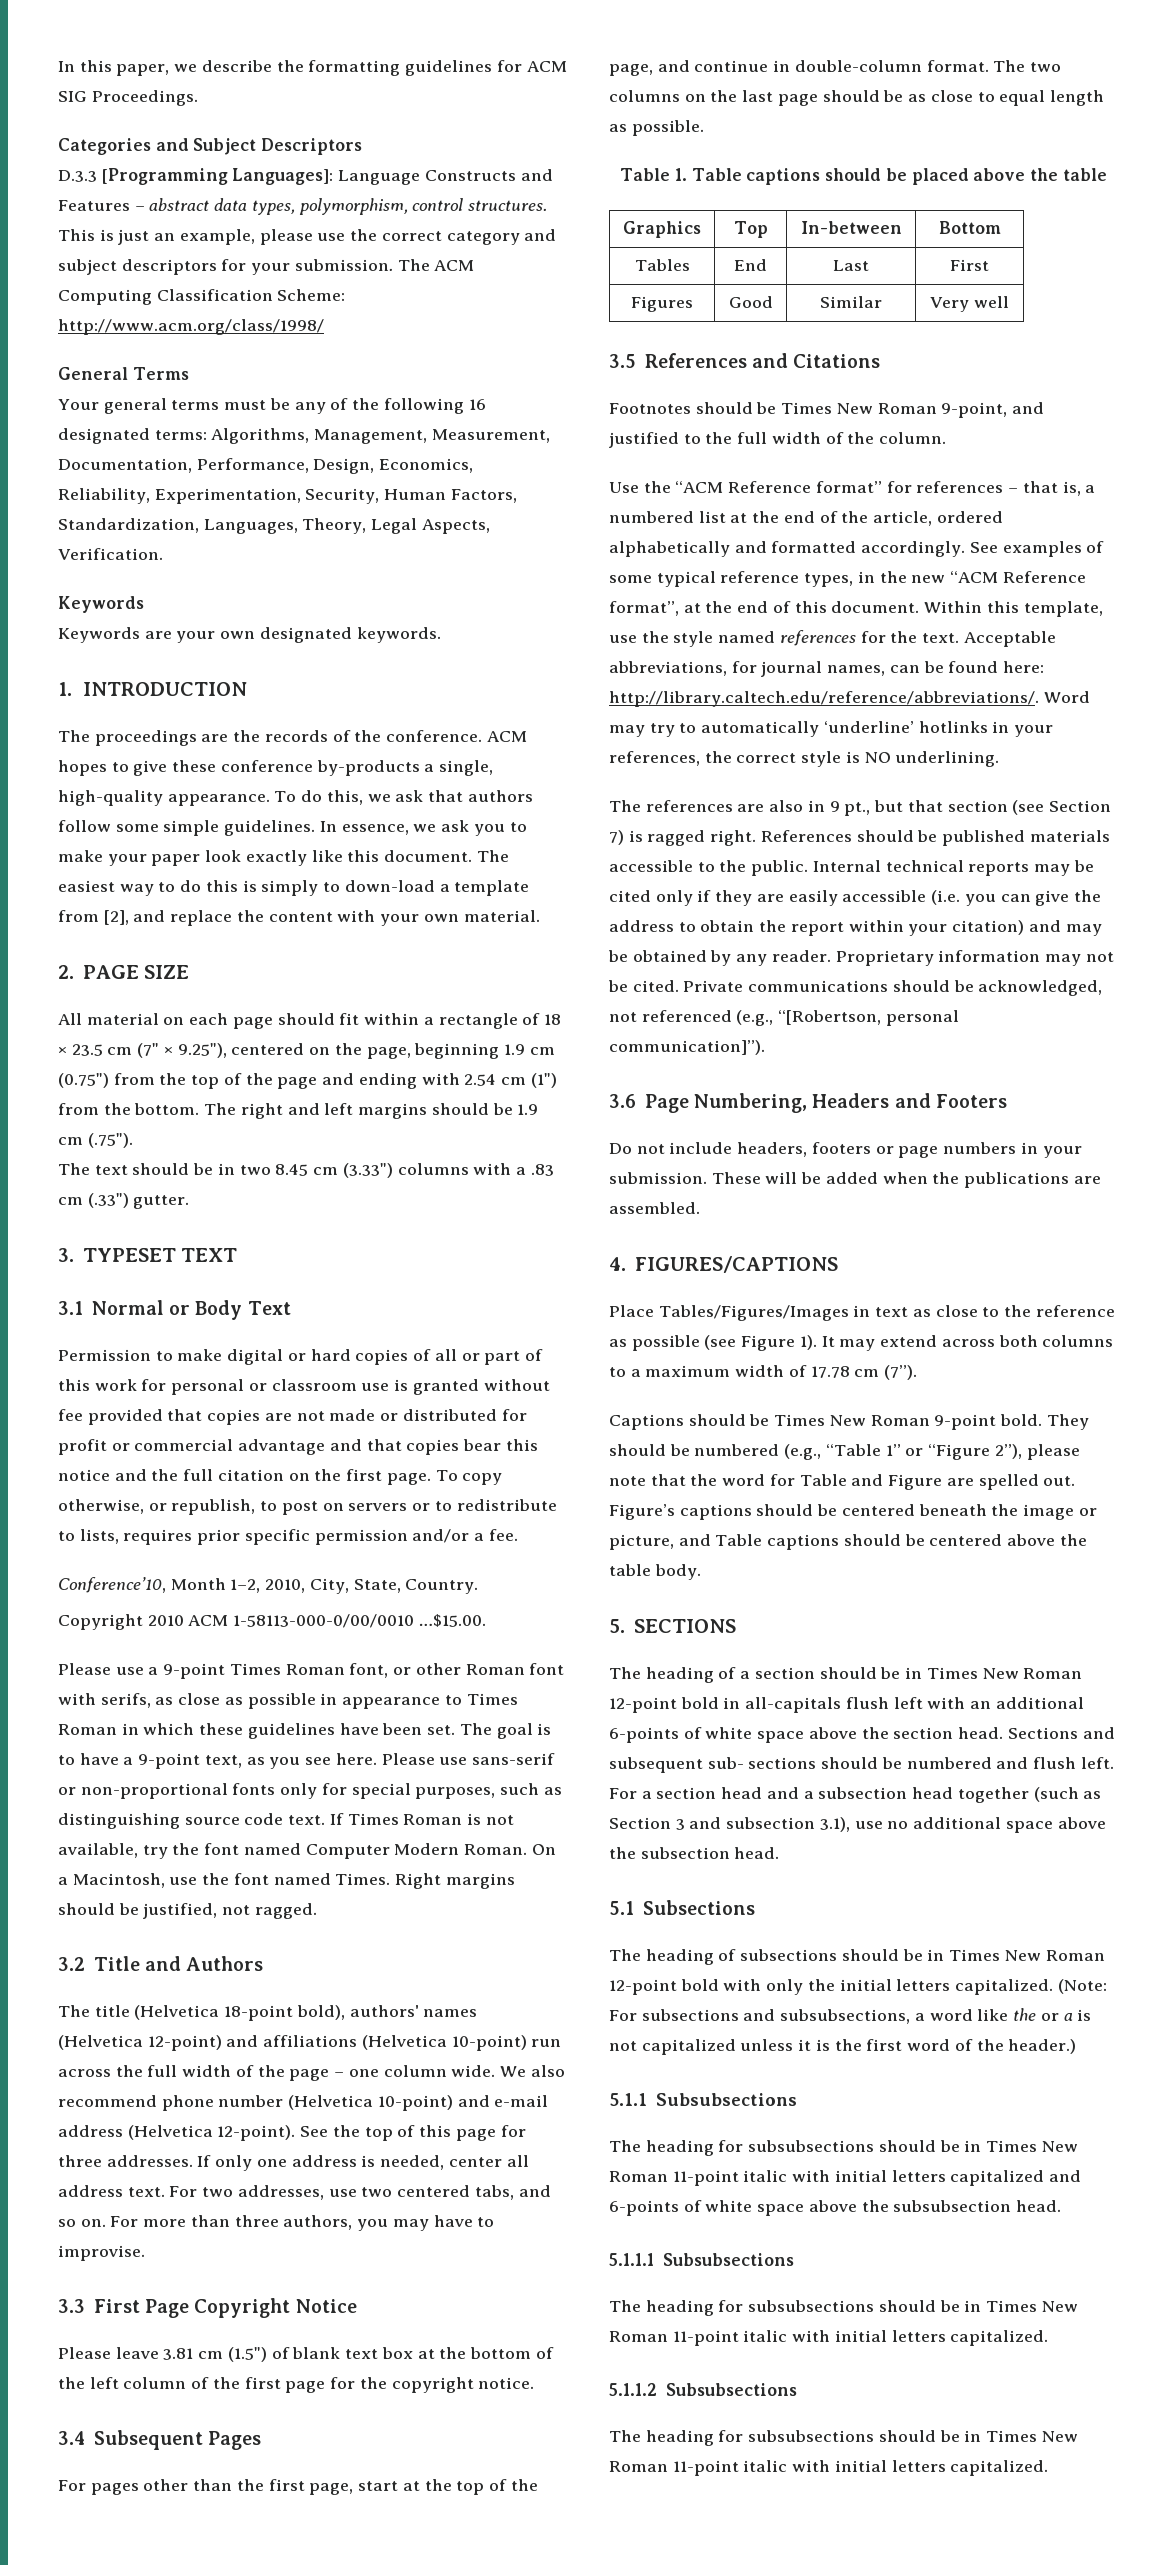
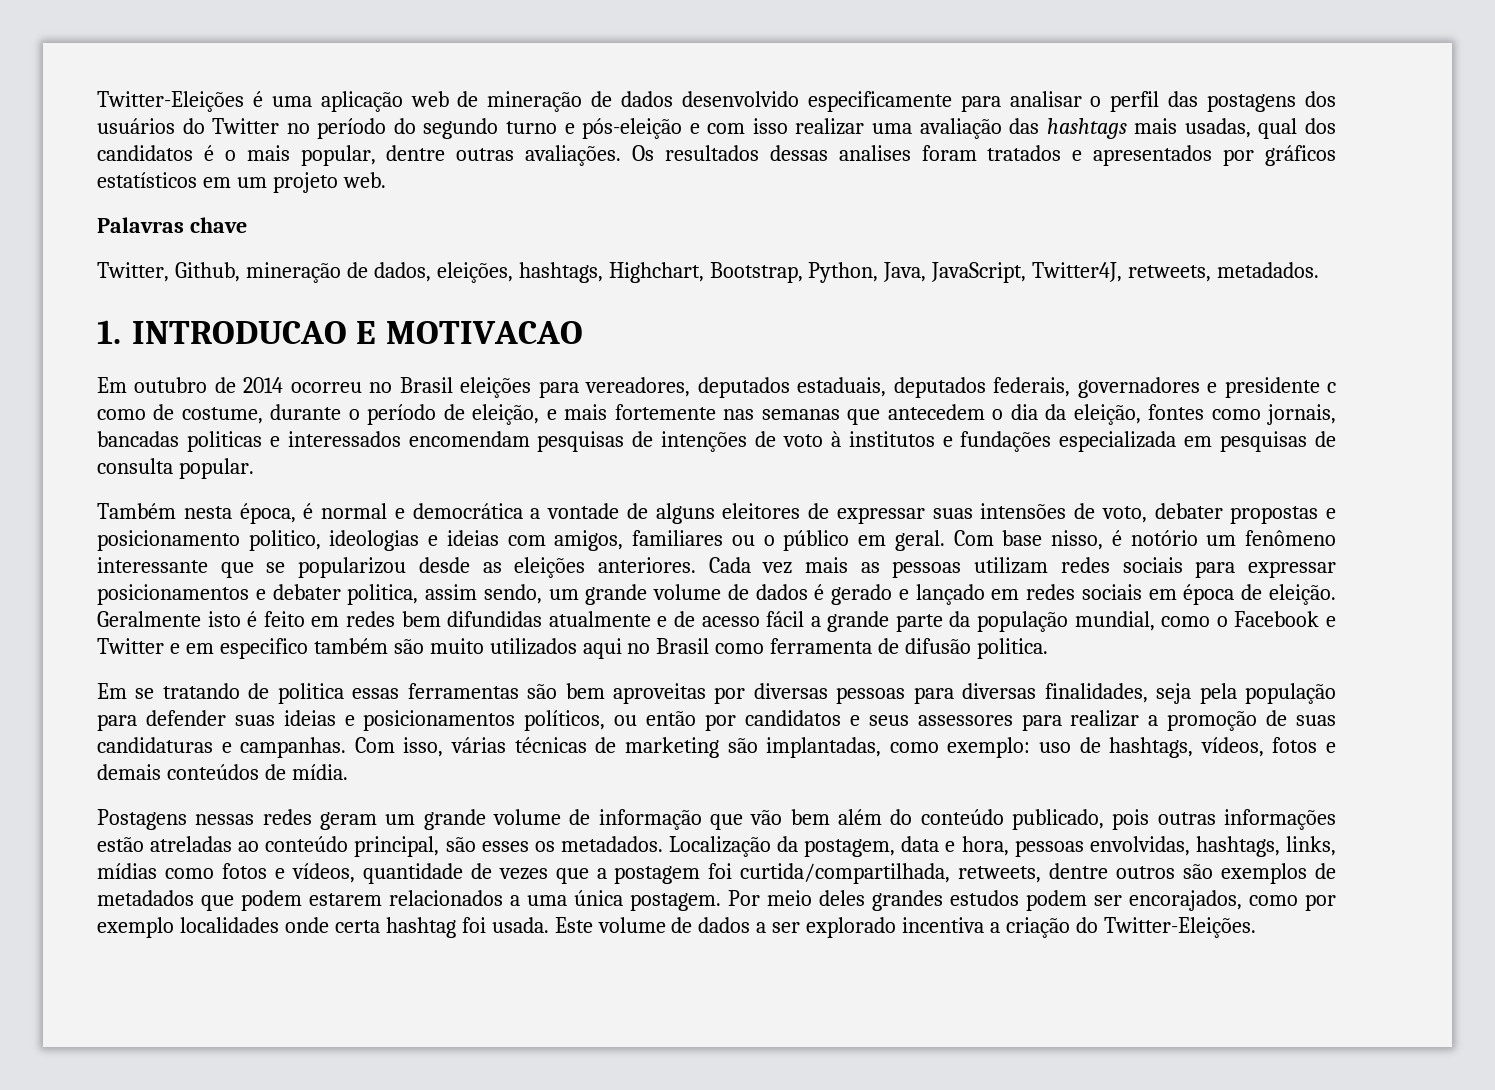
[58,60,567,76] [58,90,198,106] [58,138,363,155] [58,168,553,185] [58,198,548,215] [58,229,557,245] [58,259,475,275] [58,289,346,305] [58,319,324,335] [58,367,189,380] [58,398,486,414] [58,428,550,444] [58,458,474,474] [58,488,517,504] [58,518,490,534] [58,548,163,560] [58,596,144,613] [58,627,441,643] [58,682,247,696] [58,730,527,746] [58,760,494,776] [58,790,533,806] [58,820,527,836] [58,850,509,866] [58,880,530,896] [58,910,540,926] [58,965,190,979] [58,1013,561,1029] [58,1043,555,1059] [58,1073,557,1089] [58,1103,539,1119] [58,1133,133,1148] [58,1163,554,1178] [58,1193,190,1209] [58,1248,238,1262] [58,1300,291,1320] [58,1349,543,1365] [58,1379,550,1395] [58,1409,527,1425] [58,1439,538,1455] [58,1469,503,1485] [58,1499,557,1515] [58,1529,518,1545] [58,1577,479,1594] [58,1614,486,1630] [58,1663,565,1679] [58,1693,518,1709] [58,1723,552,1739] [58,1753,555,1769] [58,1783,562,1799] [58,1813,514,1829] [58,1843,556,1859] [58,1873,515,1889] [58,1903,317,1919] [58,1956,264,1971] [58,2005,478,2021] [58,2035,562,2051] [58,2065,565,2081] [58,2095,549,2111] [58,2125,526,2141] [58,2155,529,2171] [58,2185,551,2200] [58,2215,495,2231] [58,2245,145,2261] [58,2298,357,2318] [58,2347,554,2362] [58,2377,535,2393] [58,2430,262,2450] [58,2479,538,2495] [609,60,1062,76] [609,90,1104,106] [609,120,704,136] [620,168,1107,185] [623,221,701,238] [733,221,768,238] [800,221,902,234] [938,221,1001,234] [634,259,690,271] [734,259,767,271] [833,260,869,271] [950,259,989,271] [631,296,693,312] [728,296,773,308] [820,296,882,308] [930,296,1009,312] [609,353,881,368] [609,402,1045,418] [609,432,947,448] [609,481,1096,496] [609,511,1003,526] [609,541,1105,557] [609,571,1086,587] [609,601,1103,617] [609,630,1056,647] [609,661,1045,677] [609,691,1090,707] [609,721,1054,737] [609,751,1000,767] [609,800,1111,816] [609,830,1110,846] [609,860,1094,876] [609,890,1101,906] [609,920,1102,936] [608,950,1114,966] [608,980,1103,996] [609,1010,959,1026] [609,1040,765,1055] [609,1093,1007,1113] [609,1142,1082,1158] [609,1172,1101,1188] [609,1202,700,1214] [609,1256,838,1273] [609,1305,1115,1321] [609,1335,1114,1351] [609,1365,918,1380] [609,1414,1089,1430] [609,1444,1080,1460] [609,1474,1076,1490] [609,1504,1097,1520] [609,1534,1087,1550] [609,1564,701,1580] [609,1619,736,1633] [609,1667,1083,1683] [609,1697,1084,1713] [609,1727,1115,1743] [609,1757,1114,1773] [609,1787,1102,1803] [609,1817,1106,1833] [609,1847,780,1859] [609,1900,755,1915] [609,1949,1105,1965] [609,1979,1107,1995] [609,2008,1092,2024] [609,2039,1077,2055] [609,2093,797,2106] [609,2140,1078,2156] [609,2170,1082,2186] [609,2200,1062,2216] [609,2253,794,2266] [609,2300,1078,2316] [609,2330,1049,2346] [609,2383,797,2396] [609,2430,1078,2446] [609,2460,1049,2476] In this paper, we describe the formatting guidelines for ACM SIG Proceedings. // Categories and Subject Descriptors // D.3.3 [Programming Languages]: Language Constructs and Features – abstract data types, polymorphism, control structures. This is just an example, please use the correct category and subject descriptors for your submission. The ACM Computing Classification Scheme: http://www.acm.org/class/1998/ // General Terms // Your general terms must be any of the following 16 designated terms: Algorithms, Management, Measurement, Documentation, Performance, Design, Economics, Reliability, Experimentation, Security, Human Factors, Standardization, Languages, Theory, Legal Aspects, Verification. // Keywords // Keywords are your own designated keywords. // 1. INTRODUCTION // The proceedings are the records of the conference. ACM hopes to give these conference by-products a single, high-quality appearance. To do this, we ask that authors follow some simple guidelines. In essence, we ask you to make your paper look exactly like this document. The easiest way to do this is simply to down-load a template from [2], and replace the content with your own material. // 2. PAGE SIZE // All material on each page should fit within a rectangle of 18 × 23.5 cm (7" × 9.25"), centered on the page, beginning 1.9 cm (0.75") from the top of the page and ending with 2.54 cm (1") from the bottom. The right and left margins should be 1.9 cm (.75"). // The text should be in two 8.45 cm (3.33") columns with a .83 cm (.33") gutter. // 3. TYPESET TEXT // 3.1 Normal or Body Text // Permission to make digital or hard copies of all or part of this work for personal or classroom use is granted without fee provided that copies are not made or distributed for profit or commercial advantage and that copies bear this notice and the full citation on the first page. To copy otherwise, or republish, to post on servers or to redistribute to lists, requires prior specific permission and/or a fee. // Conference’10, Month 1–2, 2010, City, State, Country. // Copyright 2010 ACM 1-58113-000-0/00/0010 …$15.00. // Please use a 9-point Times Roman font, or other Roman font with serifs, as close as possible in appearance to Times Roman in which these guidelines have been set. The goal is to have a 9-point text, as you see here. Please use sans-serif or non-proportional fonts only for special purposes, such as distinguishing source code text. If Times Roman is not available, try the font named Computer Modern Roman. On a Macintosh, use the font named Times. Right margins should be justified, not ragged. // 3.2 Title and Authors // The title (Helvetica 18-point bold), authors' names (Helvetica 12-point) and affiliations (Helvetica 10-point) run across the full width of the page – one column wide. We also recommend phone number (Helvetica 10-point) and e-mail address (Helvetica 12-point). See the top of this page for three addresses. If only one address is needed, center all address text. For two addresses, use two centered tabs, and so on. For more than three authors, you may have to improvise. // 3.3 First Page Copyright Notice // Please leave 3.81 cm (1.5") of blank text box at the bottom of the left column of the first page for the copyright notice. // 3.4 Subsequent Pages // For pages other than the first page, start at the top of the page, and continue in double-column format. The two columns on the last page should be as close to equal length as possible. // Table 1. Table captions should be placed above the table // Graphics | Top | In-between | Bottom // Tables | End | Last | First // Figures | Good | Similar | Very well // 3.5 References and Citations // Footnotes should be Times New Roman 9-point, and justified to the full width of the column. // Use the “ACM Reference format” for references – that is, a numbered list at the end of the article, ordered alphabetically and formatted accordingly. See examples of some typical reference types, in the new “ACM Reference format”, at the end of this document. Within this template, use the style named references for the text. Acceptable abbreviations, for journal names, can be found here: http://library.caltech.edu/reference/abbreviations/. Word may try to automatically ‘underline’ hotlinks in your references, the correct style is NO underlining. // The references are also in 9 pt., but that section (see Section 7) is ragged right. References should be published materials accessible to the public. Internal technical reports may be cited only if they are easily accessible (i.e. you can give the address to obtain the report within your citation) and may be obtained by any reader. Proprietary information may not be cited. Private communications should be acknowledged, not referenced (e.g., “[Robertson, personal communication]”). // 3.6 Page Numbering, Headers and Footers // Do not include headers, footers or page numbers in your submission. These will be added when the publications are assembled. // 4. FIGURES/CAPTIONS // Place Tables/Figures/Images in text as close to the reference as possible (see Figure 1). It may extend across both columns to a maximum width of 17.78 cm (7”). // Captions should be Times New Roman 9-point bold. They should be numbered (e.g., “Table 1” or “Figure 2”), please note that the word for Table and Figure are spelled out. Figure’s captions should be centered beneath the image or picture, and Table captions should be centered above the table body. // 5. SECTIONS // The heading of a section should be in Times New Roman 12-point bold in all-capitals flush left with an additional 6-points of white space above the section head. Sections and subsequent sub- sections should be numbered and flush left. For a section head and a subsection head together (such as Section 3 and subsection 3.1), use no additional space above the subsection head. // 5.1 Subsections // The heading of subsections should be in Times New Roman 12-point bold with only the initial letters capitalized. (Note: For subsections and subsubsections, a word like the or a is not capitalized unless it is the first word of the header.) // 5.1.1 Subsubsections // The heading for subsubsections should be in Times New Roman 11-point italic with initial letters capitalized and 6-points of white space above the subsubsection head. // 5.1.1.1 Subsubsections // The heading for subsubsections should be in Times New Roman 11-point italic with initial letters capitalized. // 5.1.1.2 Subsubsections // The heading for subsubsections should be in Times New Roman 11-point italic with initial letters capitalized. -> [97,91,1337,112] [97,118,1337,139] [97,145,1336,166] [97,172,386,193] [97,217,247,233] [97,262,1320,283] [97,320,583,344] [97,377,1337,398] [97,404,1336,425] [97,431,1337,452] [97,458,254,479] [97,503,1336,524] [97,530,1336,551] [97,557,1337,578] [97,584,1337,605] [97,611,1336,632] [97,638,1049,659] [97,683,1336,704] [97,710,1337,731] [97,737,1336,758] [97,764,348,780] [97,809,1336,830] [97,836,1336,857] [97,863,1336,884] [97,890,1336,911] [97,917,1256,938] Twitter-Eleições é uma aplicação web de mineração de dados desenvolvido especificamente para analisar o perfil das postagens dos usuários do Twitter no período do segundo turno e pós-eleição e com isso realizar uma avaliação das hashtags mais usadas, qual dos candidatos é o mais popular, dentre outras avaliações. Os resultados dessas analises foram tratados e apresentados por gráficos estatísticos em um projeto web. // Palavras chave // Twitter, Github, mineração de dados, eleições, hashtags, Highchart, Bootstrap, Python, Java, JavaScript, Twitter4J, retweets, metadados. // 1. INTRODUCAO E MOTIVACAO // Em outubro de 2014 ocorreu no Brasil eleições para vereadores, deputados estaduais, deputados federais, governadores e presidente c como de costume, durante o período de eleição, e mais fortemente nas semanas que antecedem o dia da eleição, fontes como jornais, bancadas politicas e interessados encomendam pesquisas de intenções de voto à institutos e fundações especializada em pesquisas de consulta popular. // Também nesta época, é normal e democrática a vontade de alguns eleitores de expressar suas intensões de voto, debater propostas e posicionamento politico, ideologias e ideias com amigos, familiares ou o público em geral. Com base nisso, é notório um fenômeno interessante que se popularizou desde as eleições anteriores. Cada vez mais as pessoas utilizam redes sociais para expressar posicionamentos e debater politica, assim sendo, um grande volume de dados é gerado e lançado em redes sociais em época de eleição. Geralmente isto é feito em redes bem difundidas atualmente e de acesso fácil a grande parte da população mundial, como o Facebook e Twitter e em especifico também são muito utilizados aqui no Brasil como ferramenta de difusão politica. // Em se tratando de politica essas ferramentas são bem aproveitas por diversas pessoas para diversas finalidades, seja pela população para defender suas ideias e posicionamentos políticos, ou então por candidatos e seus assessores para realizar a promoção de suas candidaturas e campanhas. Com isso, várias técnicas de marketing são implantadas, como exemplo: uso de hashtags, vídeos, fotos e demais conteúdos de mídia. // Postagens nessas redes geram um grande volume de informação que vão bem além do conteúdo publicado, pois outras informações estão atreladas ao conteúdo principal, são esses os metadados. Localização da postagem, data e hora, pessoas envolvidas, hashtags, links, mídias como fotos e vídeos, quantidade de vezes que a postagem foi curtida/compartilhada, retweets, dentre outros são exemplos de metadados que podem estarem relacionados a uma única postagem. Por meio deles grandes estudos podem ser encorajados, como por exemplo localidades onde certa hashtag foi usada. Este volume de dados a ser explorado incentiva a criação do Twitter-Eleições.

